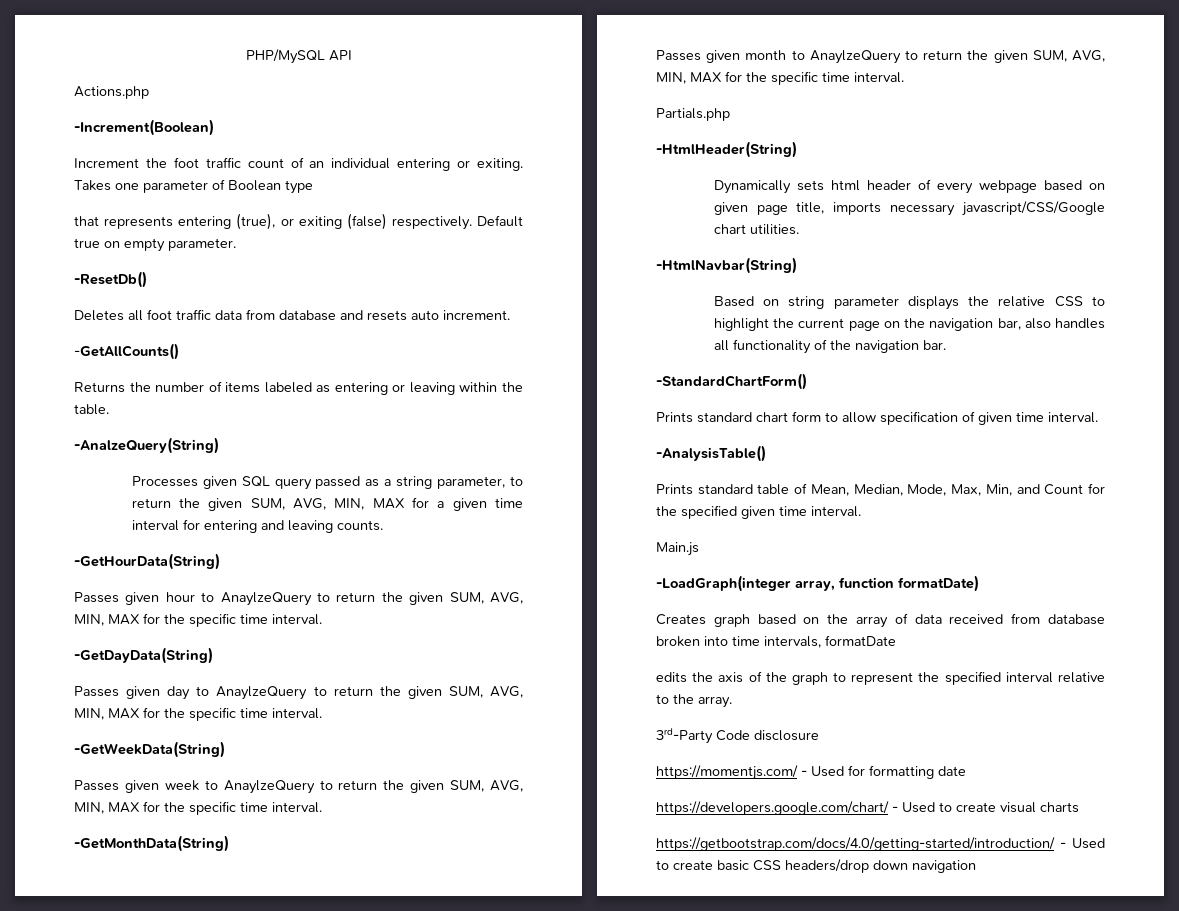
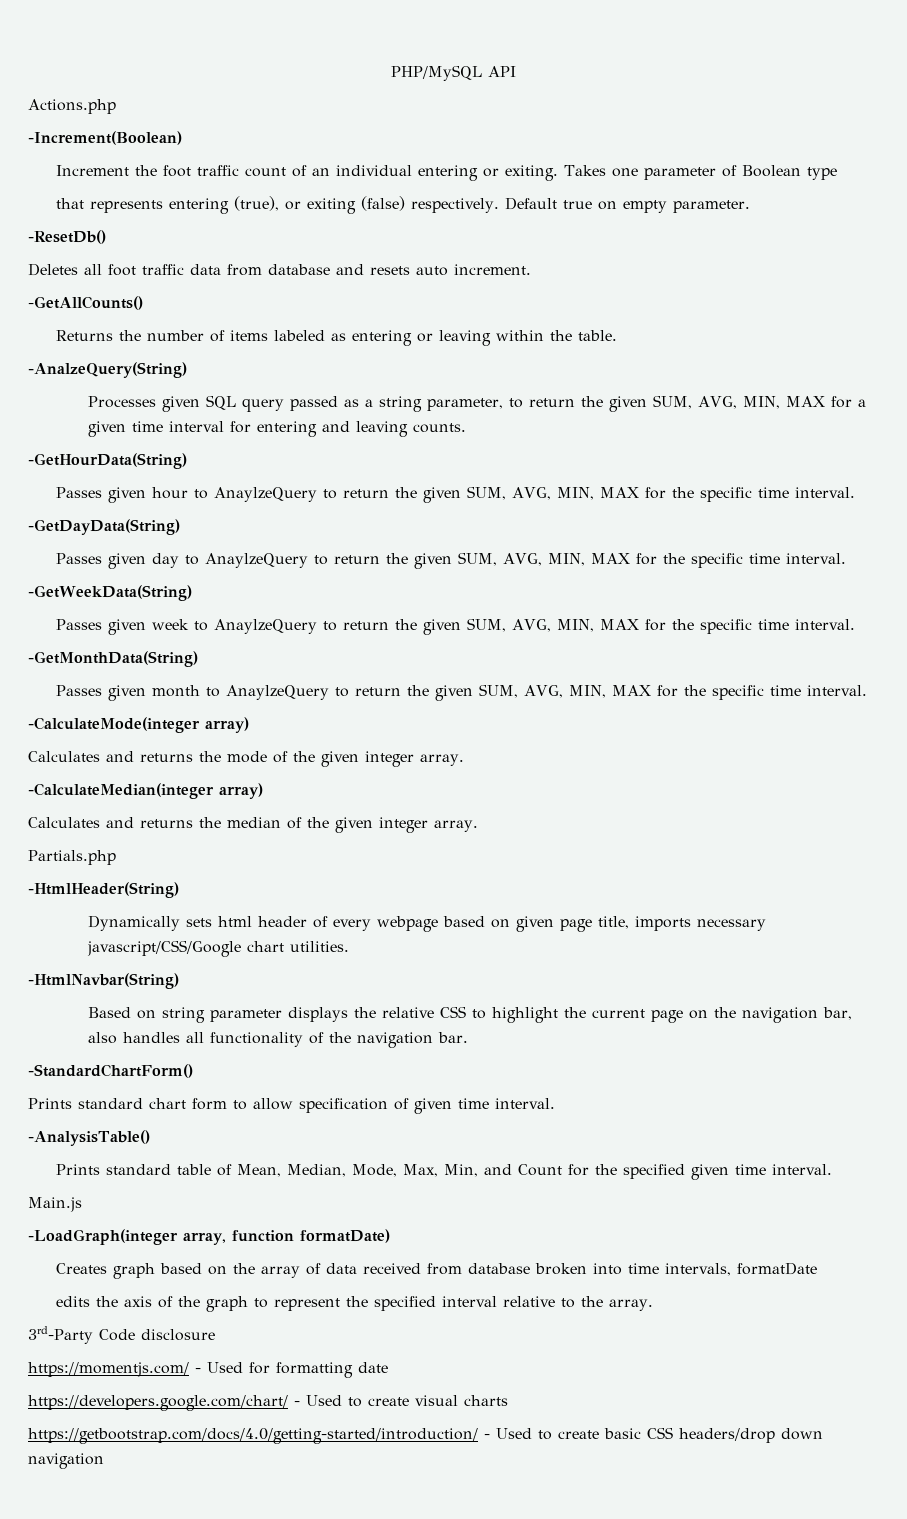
(904, 77) none -> [28,717,249,733] [28,751,464,767] [28,783,263,799] [28,817,478,833] // -CalculateMode(integer array) // Calculates and returns the mode of the given integer array. // -CalculateMedian(integer array) // Calculates and returns the median of the given integer array.

